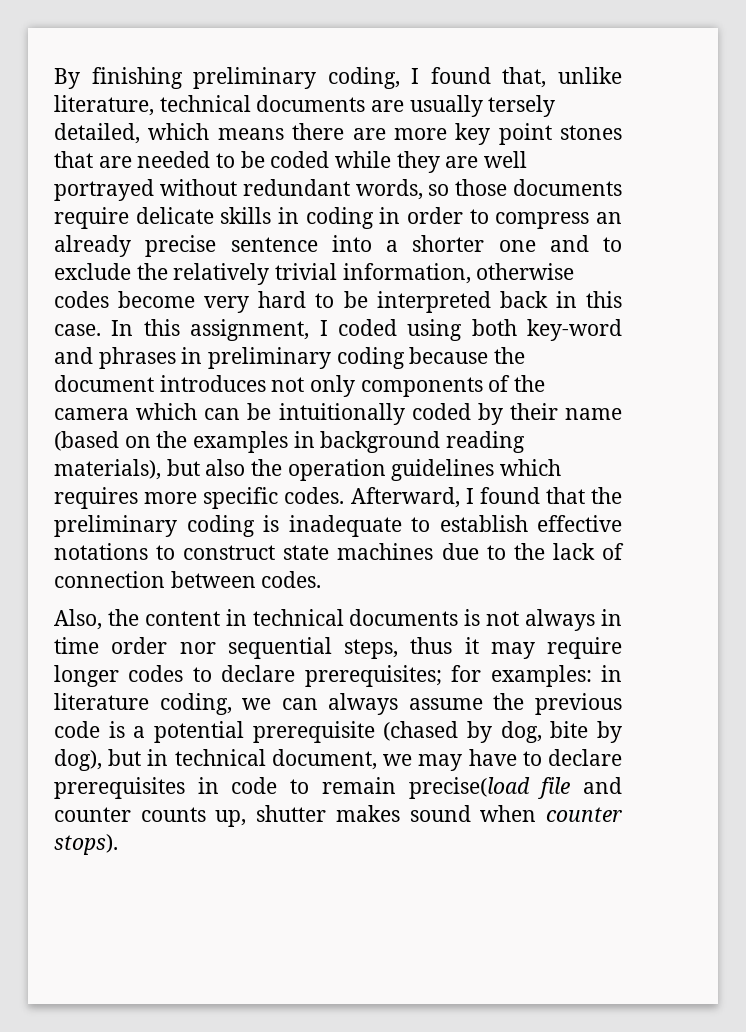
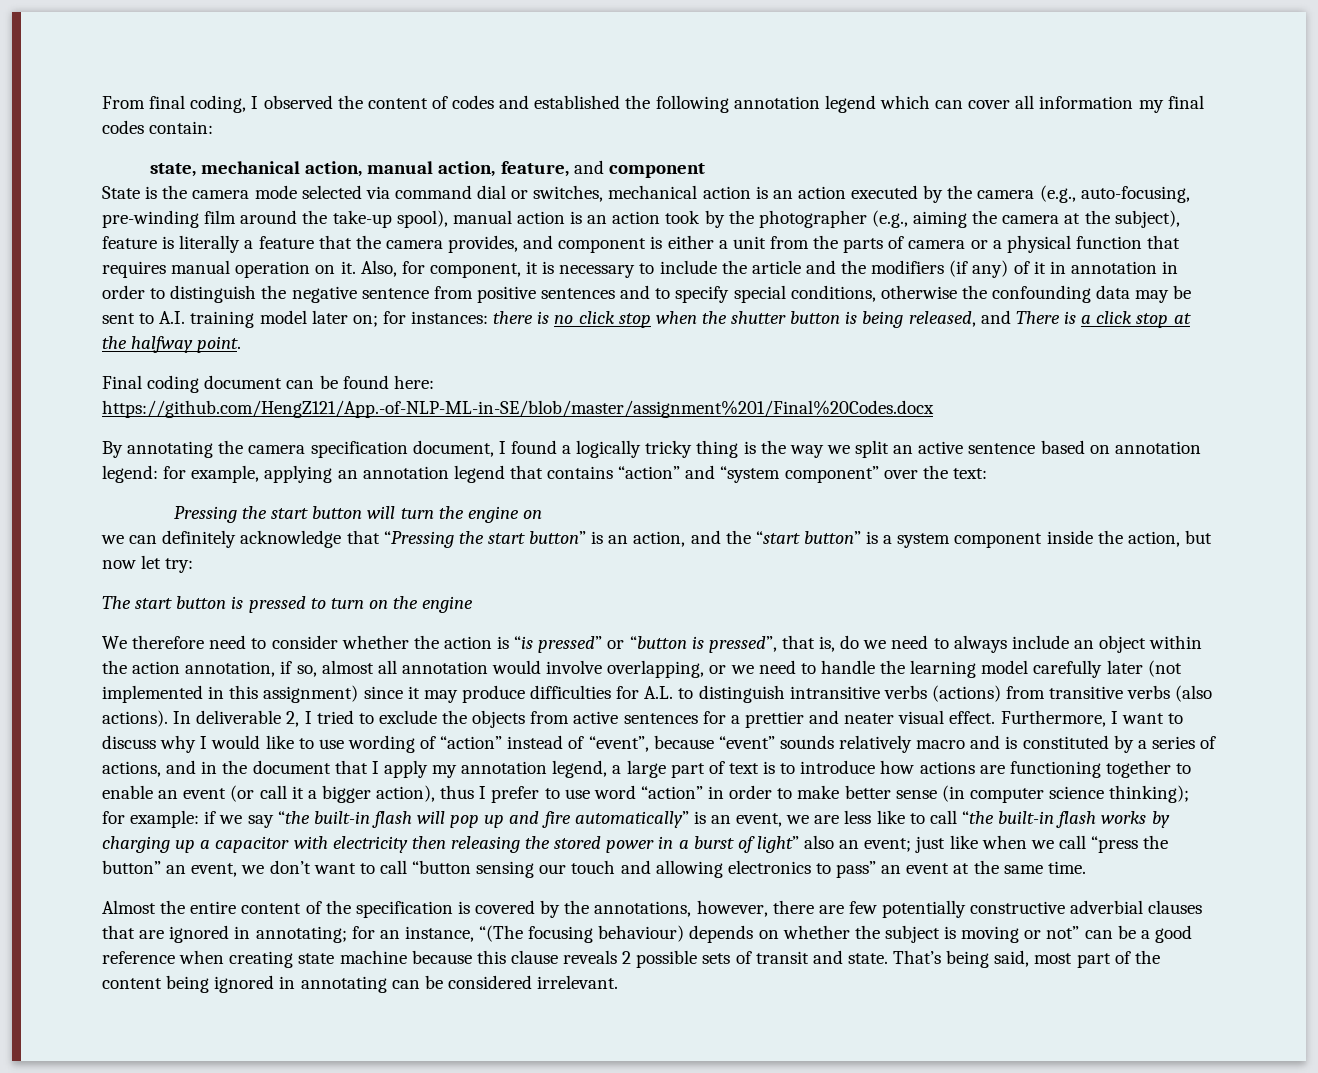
[54,67,622,89] [54,95,556,117] [54,123,622,145] [54,151,528,173] [54,179,622,201] [54,207,622,229] [54,235,622,257] [54,263,575,285] [54,291,622,313] [54,319,622,341] [54,347,526,369] [54,375,546,397] [54,403,622,425] [54,431,526,453] [54,459,562,481] [54,487,622,509] [54,515,622,537] [54,543,624,560] [54,571,322,588] [54,609,623,631] [54,637,622,659] [54,665,622,687] [54,693,622,715] [54,721,622,743] [54,749,622,771] [54,777,622,799] [54,805,622,827] [54,834,118,855] By finishing preliminary coding, I found that, unlike literature, technical documents are usually tersely detailed, which means there are more key point stones that are needed to be coded while they are well portrayed without redundant words, so those documents require delicate skills in coding in order to compress an already precise sentence into a shorter one and to exclude the relatively trivial information, otherwise codes become very hard to be interpreted back in this case. In this assignment, I coded using both key-word and phrases in preliminary coding because the document introduces not only components of the camera which can be intuitionally coded by their name (based on the examples in background reading materials), but also the operation guidelines which requires more specific codes. Afterward, I found that the preliminary coding is inadequate to establish effective notations to construct state machines due to the lack of connection between codes. // Also, the content in technical documents is not always in time order nor sequential steps, thus it may require longer codes to declare prerequisites; for examples: in literature coding, we can always assume the previous code is a potential prerequisite (chased by dog, bite by dog), but in technical document, we may have to declare prerequisites in code to remain precise(load file and counter counts up, shutter makes sound when counter stops). -> [102,95,1204,113] [102,120,214,134] [149,160,705,178] [102,185,1190,203] [102,210,1180,228] [102,235,1181,253] [102,260,1179,278] [102,285,1192,303] [102,310,1191,328] [102,336,242,353] [102,375,434,393] [102,400,934,418] [102,440,1201,458] [102,465,987,483] [173,506,542,523] [101,530,1212,548] [102,555,194,573] [102,596,474,613] [102,635,1203,653] [102,660,1182,678] [102,685,1213,703] [102,710,1183,728] [102,735,1217,753] [102,760,1192,778] [102,785,1190,803] [102,810,1170,828] [102,835,1169,853] [102,860,1086,878] [102,900,1203,918] [102,925,1192,943] [102,950,1160,968] [102,975,619,993] From final coding, I observed the content of codes and established the following annotation legend which can cover all information my final codes contain: // state, mechanical action, manual action, feature, and component // State is the camera mode selected via command dial or switches, mechanical action is an action executed by the camera (e.g., auto-focusing, pre-winding film around the take-up spool), manual action is an action took by the photographer (e.g., aiming the camera at the subject), feature is literally a feature that the camera provides, and component is either a unit from the parts of camera or a physical function that requires manual operation on it. Also, for component, it is necessary to include the article and the modifiers (if any) of it in annotation in order to distinguish the negative sentence from positive sentences and to specify special conditions, otherwise the confounding data may be sent to A.I. training model later on; for instances: there is no click stop when the shutter button is being released, and There is a click stop at the halfway point. // Final coding document can be found here: https://github.com/HengZ121/App.-of-NLP-ML-in-SE/blob/master/assignment%201/Final%20Codes.docx // By annotating the camera specification document, I found a logically tricky thing is the way we split an active sentence based on annotation legend: for example, applying an annotation legend that contains “action” and “system component” over the text: // Pressing the start button will turn the engine on // we can definitely acknowledge that “Pressing the start button” is an action, and the “start button” is a system component inside the action, but now let try: // The start button is pressed to turn on the engine // We therefore need to consider whether the action is “is pressed” or “button is pressed”, that is, do we need to always include an object within the action annotation, if so, almost all annotation would involve overlapping, or we need to handle the learning model carefully later (not implemented in this assignment) since it may produce difficulties for A.L. to distinguish intransitive verbs (actions) from transitive verbs (also actions). In deliverable 2, I tried to exclude the objects from active sentences for a prettier and neater visual effect. Furthermore, I want to discuss why I would like to use wording of “action” instead of “event”, because “event” sounds relatively macro and is constituted by a series of actions, and in the document that I apply my annotation legend, a large part of text is to introduce how actions are functioning together to enable an event (or call it a bigger action), thus I prefer to use word “action” in order to make better sense (in computer science thinking); for example: if we say “the built-in flash will pop up and fire automatically” is an event, we are less like to call “the built-in flash works by charging up a capacitor with electricity then releasing the stored power in a burst of light” also an event; just like when we call “press the button” an event, we don’t want to call “button sensing our touch and allowing electronics to pass” an event at the same time. // Almost the entire content of the specification is covered by the annotations, however, there are few potentially constructive adverbial clauses that are ignored in annotating; for an instance, “(The focusing behaviour) depends on whether the subject is moving or not” can be a good reference when creating state machine because this clause reveals 2 possible sets of transit and state. That’s being said, most part of the content being ignored in annotating can be considered irrelevant.

